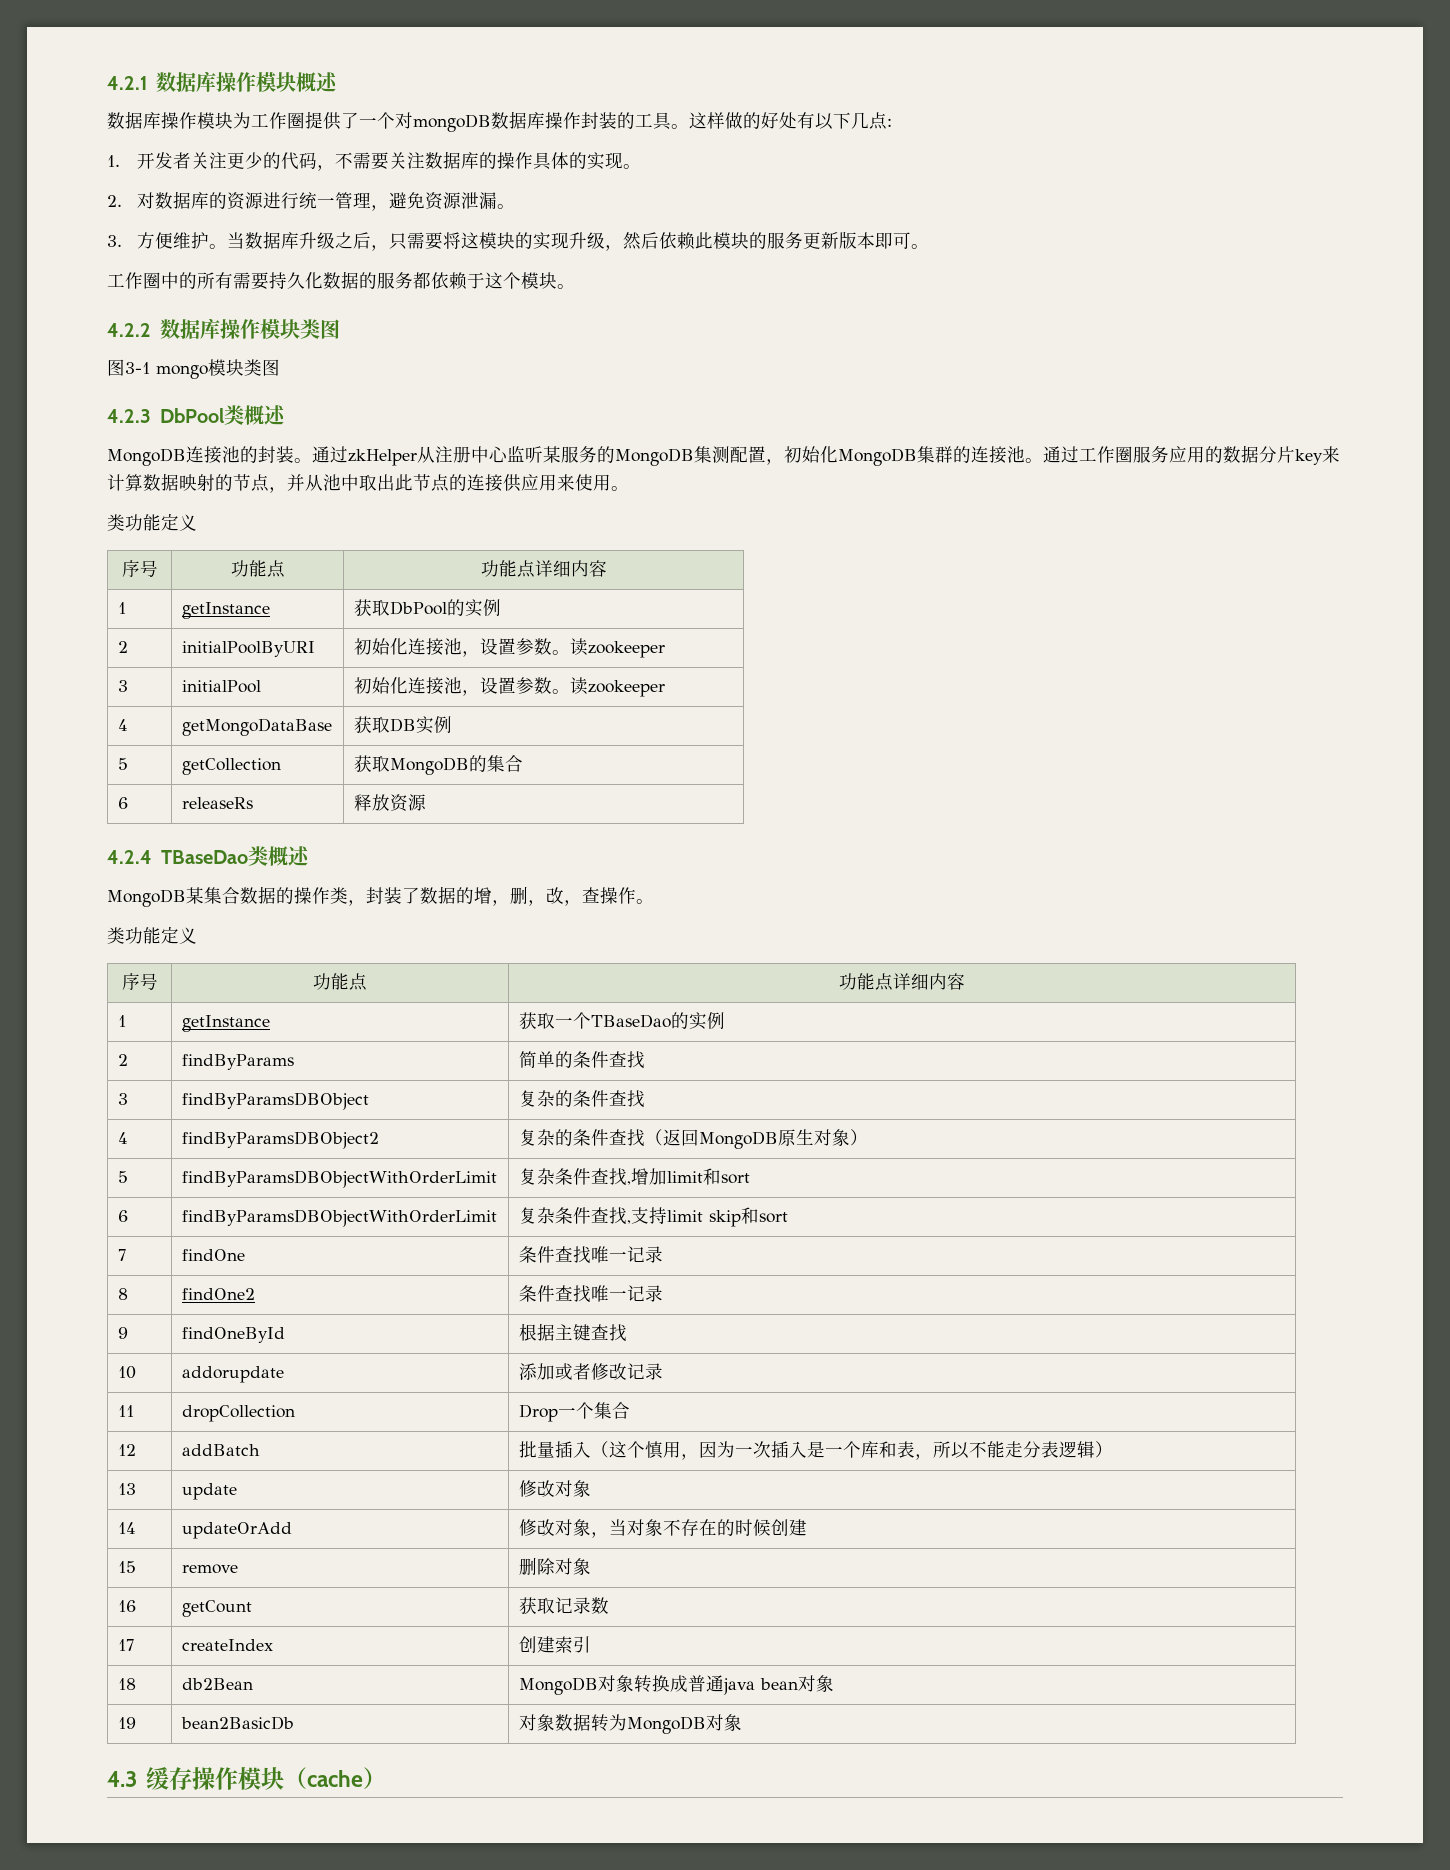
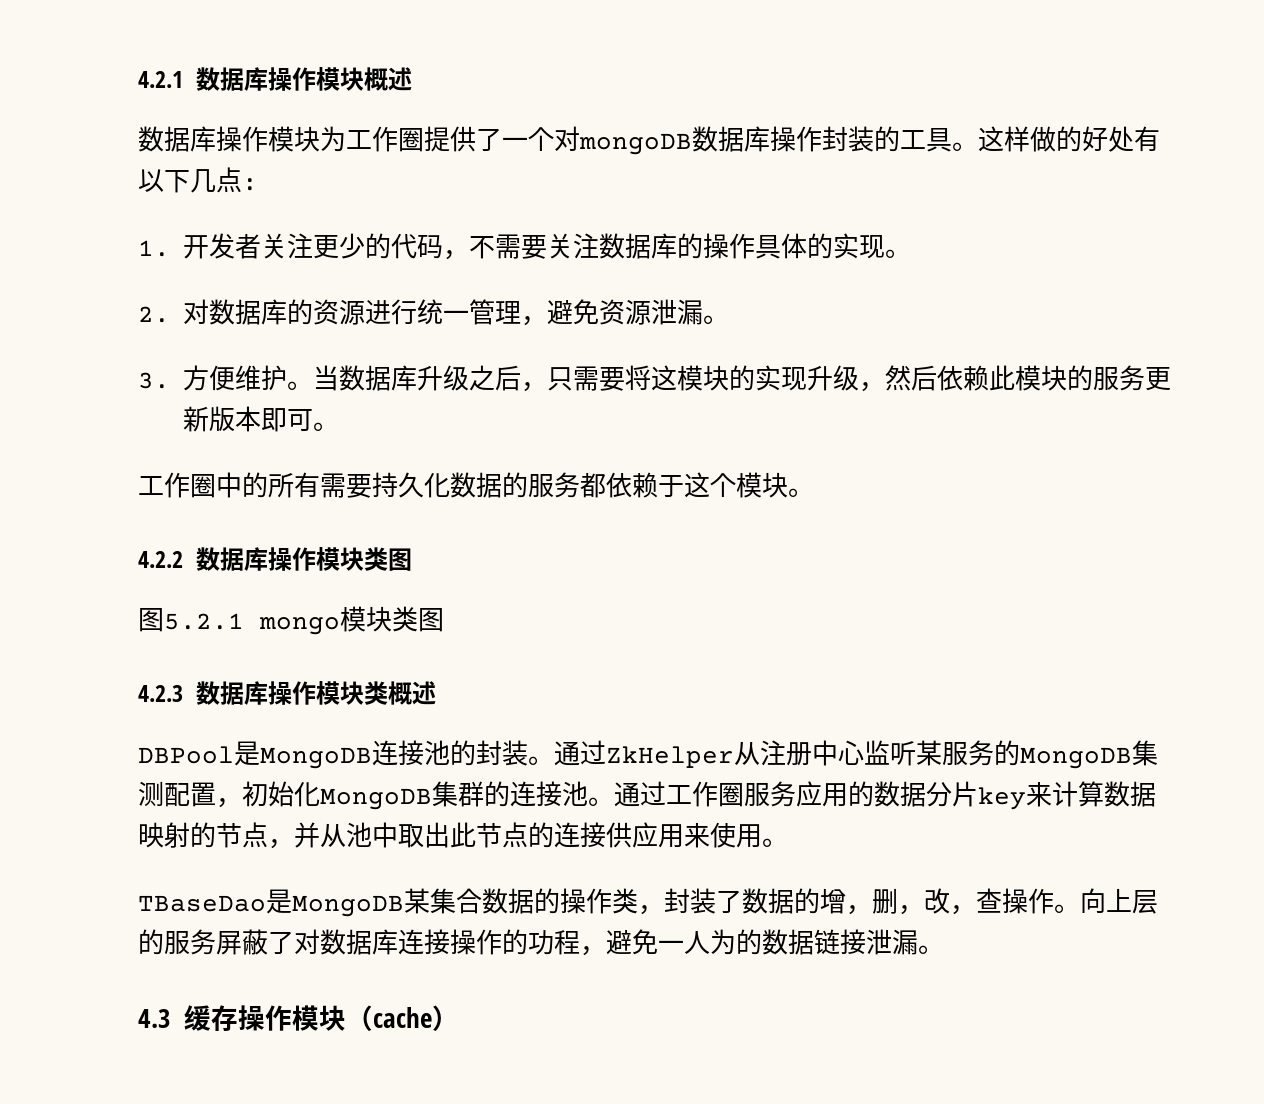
[125,362,150,374] 3-1 -> [164,613,244,630] 5.2.1
[159,405,286,425] DbPool类概述 // -> [196,681,436,705] [138,741,260,766] 数据库操作模块类概述 // DBPool是
[348,449,417,466] zkHelper -> [606,746,734,768] ZkHelper
[107,513,197,531] [121,560,158,577] [230,560,285,578] [480,560,607,578] [117,602,126,614] [181,602,270,619] [353,599,501,617] [117,641,128,653] [181,641,315,657] [353,638,665,658] [117,680,128,692] [181,680,261,693] [353,677,665,697] [117,719,128,731] [181,718,332,736] [353,716,452,734] [117,758,128,770] [181,758,281,775] [353,755,523,775] [117,797,128,809] [181,797,253,809] [353,794,426,812] [107,846,310,866] 类功能定义 // 序号 | 功能点 | 功能点详细内容 // 1 | getInstance | 获取DbPool的实例 // 2 | initialPoolByURI | 初始化连接池，设置参数。读zookeeper // 3 | initialPool | 初始化连接池，设置参数。读zookeeper // 4 | getMongoDataBase | 获取DB实例 // 5 | getCollection | 获取MongoDB的集合 // 6 | releaseRs | 释放资源 // 4.2.4 TBaseDao类概述 // -> [138,889,292,914] TBaseDao是
[107,926,197,944] [121,973,158,990] [313,973,367,991] [839,973,965,991] [117,1015,126,1027] [181,1015,270,1032] [518,1012,725,1030] [117,1054,128,1066] [181,1054,294,1070] [518,1051,645,1069] [117,1093,128,1105] [181,1092,369,1110] [518,1090,645,1108] [117,1132,128,1144] [181,1131,379,1149] [518,1129,868,1149] [117,1171,128,1183] [181,1170,497,1188] [518,1168,750,1186] [117,1210,128,1222] [181,1209,497,1227] [518,1207,788,1227] [117,1249,126,1261] [181,1249,245,1261] [518,1246,663,1264] [117,1288,128,1300] [181,1288,255,1300] [518,1285,663,1303] [117,1327,128,1339] [181,1327,285,1343] [518,1323,627,1342] [117,1366,136,1379] [181,1366,284,1383] [518,1363,663,1380] [117,1405,134,1417] [181,1405,295,1422] [518,1402,630,1422] [117,1444,136,1456] [181,1444,260,1456] [518,1441,1113,1460] [117,1483,136,1495] [181,1483,237,1500] [518,1480,591,1497] [117,1522,136,1534] [181,1522,292,1539] [518,1519,807,1538] [117,1561,136,1573] [181,1564,238,1574] [518,1557,591,1575] [117,1600,136,1612] [181,1600,252,1617] [518,1597,609,1614] [117,1639,134,1651] [181,1639,273,1651] [518,1636,591,1653] [117,1678,136,1690] [181,1678,253,1690] [518,1675,834,1695] [117,1717,136,1729] [180,1716,294,1730] [518,1713,742,1734] // 类功能定义 // 序号 | 功能点 | 功能点详细内容 // 1 | getInstance | 获取一个TBaseDao的实例 // 2 | findByParams | 简单的条件查找 // 3 | findByParamsDBObject | 复杂的条件查找 // 4 | findByParamsDBObject2 | 复杂的条件查找（返回MongoDB原生对象） // 5 | findByParamsDBObjectWithOrderLimit | 复杂条件查找,增加limit和sort // 6 | findByParamsDBObjectWithOrderLimit | 复杂条件查找,支持limit skip和sort // 7 | findOne | 条件查找唯一记录 // 8 | findOne2 | 条件查找唯一记录 // 9 | findOneById | 根据主键查找 // 10 | addorupdate | 添加或者修改记录 // 11 | dropCollection | Drop一个集合 // 12 | addBatch | 批量插入（这个慎用，因为一次插入是一个库和表，所以不能走分表逻辑） // 13 | update | 修改对象 // 14 | updateOrAdd | 修改对象，当对象不存在的时候创建 // 15 | remove | 删除对象 // 16 | getCount | 获取记录数 // 17 | createIndex | 创建索引 // 18 | db2Bean | MongoDB对象转换成普通java bean对象 // 19 | bean2BasicDb | 对象数据转为MongoDB对象 -> [1080,888,1158,914] [138,929,944,956] 向上层的服务屏蔽了对数据库连接操作的功程，避免一人为的数据链接泄漏。

